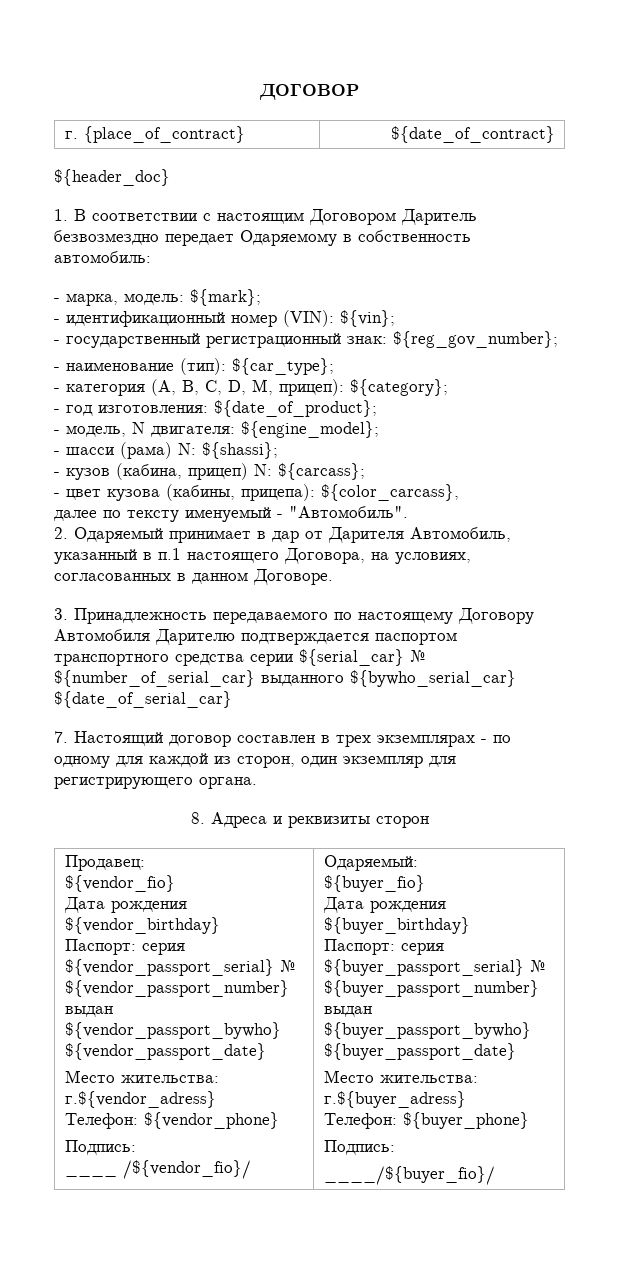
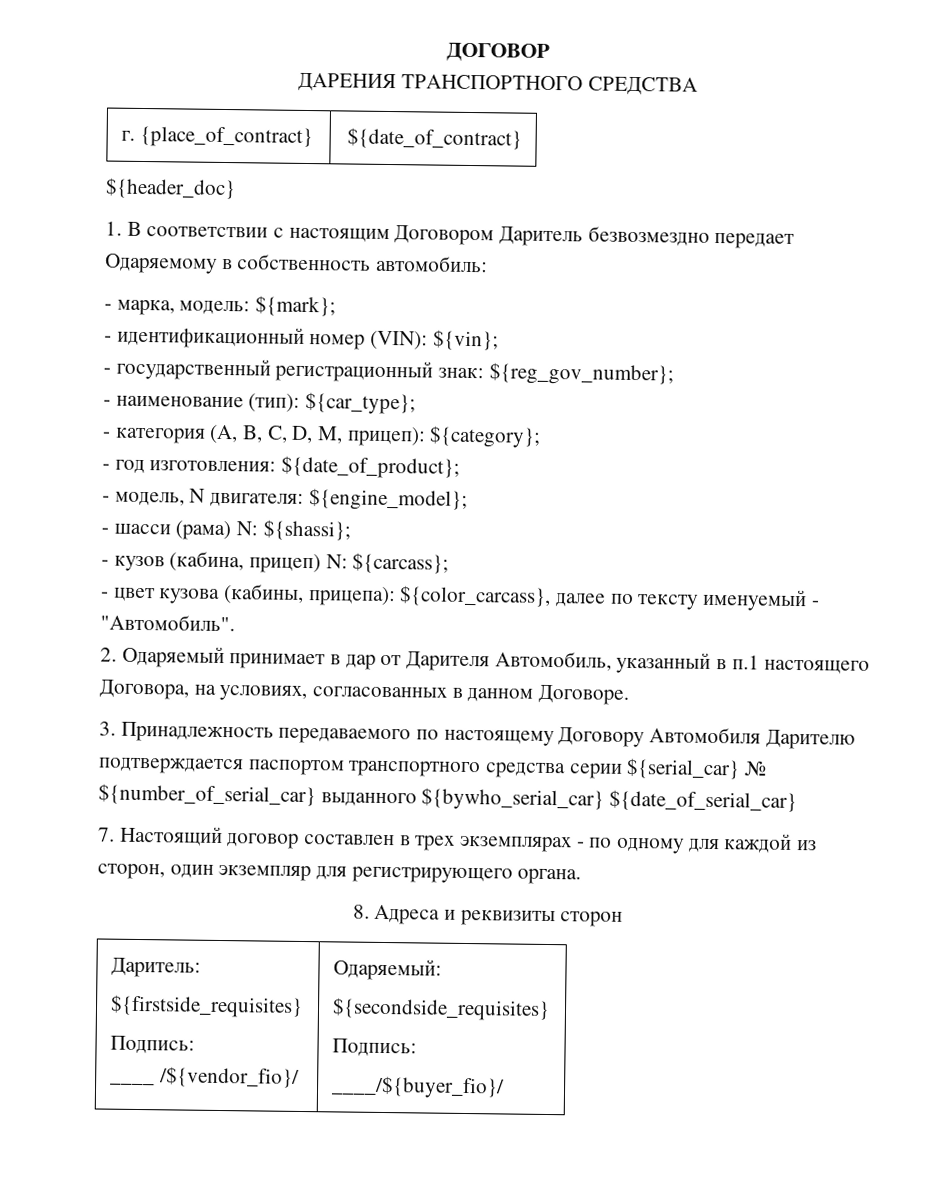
(359, 92) none -> [298,72,698,96] // ДАРЕНИЯ ТРАНСПОРТНОГО СРЕДСТВА
(459, 492) // -> (552, 596) none
[64,855,145,871] [64,875,175,892] [63,897,187,913] [64,917,220,934] [64,939,185,955] [64,959,296,976] [64,980,289,997] [64,1006,113,1017] [64,1022,281,1039] [64,1043,266,1060] [64,1070,219,1083] [64,1091,216,1108] [64,1112,279,1129] [64,1140,136,1155] [64,1160,251,1179] [323,855,418,871] [323,875,425,892] [322,897,446,913] [323,917,470,934] [323,939,444,955] [323,959,546,976] [323,980,539,997] [323,1006,372,1017] [323,1022,531,1039] [323,1043,516,1060] [323,1070,478,1083] [323,1091,466,1108] [323,1112,529,1129] Продавец: // ${vendor_fio} // Дата рождения ${vendor_birthday} // Паспорт: серия ${vendor_passport_serial} № ${vendor_passport_number} выдан ${vendor_passport_bywho} ${vendor_passport_date} // Место жительства: г.${vendor_adress} // Телефон: ${vendor_phone} // Подпись: // ____ /${vendor_fio}/ | Одаряемый: // ${buyer_fio} // Дата рождения ${buyer_birthday} // Паспорт: серия ${buyer_passport_serial} № ${buyer_passport_number} выдан ${buyer_passport_bywho} ${buyer_passport_date} // Место жительства: г.${buyer_adress} // Телефон: ${buyer_phone} -> [111,957,202,978] [110,994,304,1019] [110,1035,196,1054] [110,1066,300,1088] [333,958,443,981] [332,997,551,1022] Даритель: // ${firstside_requisites} // Подпись: // ____ /${vendor_fio}/ | Одаряемый: // ${secondside_requisites}

